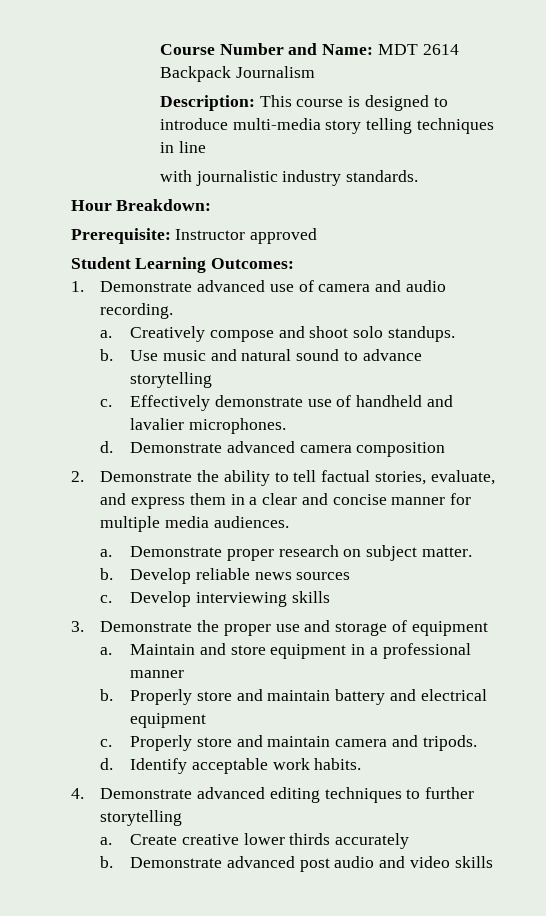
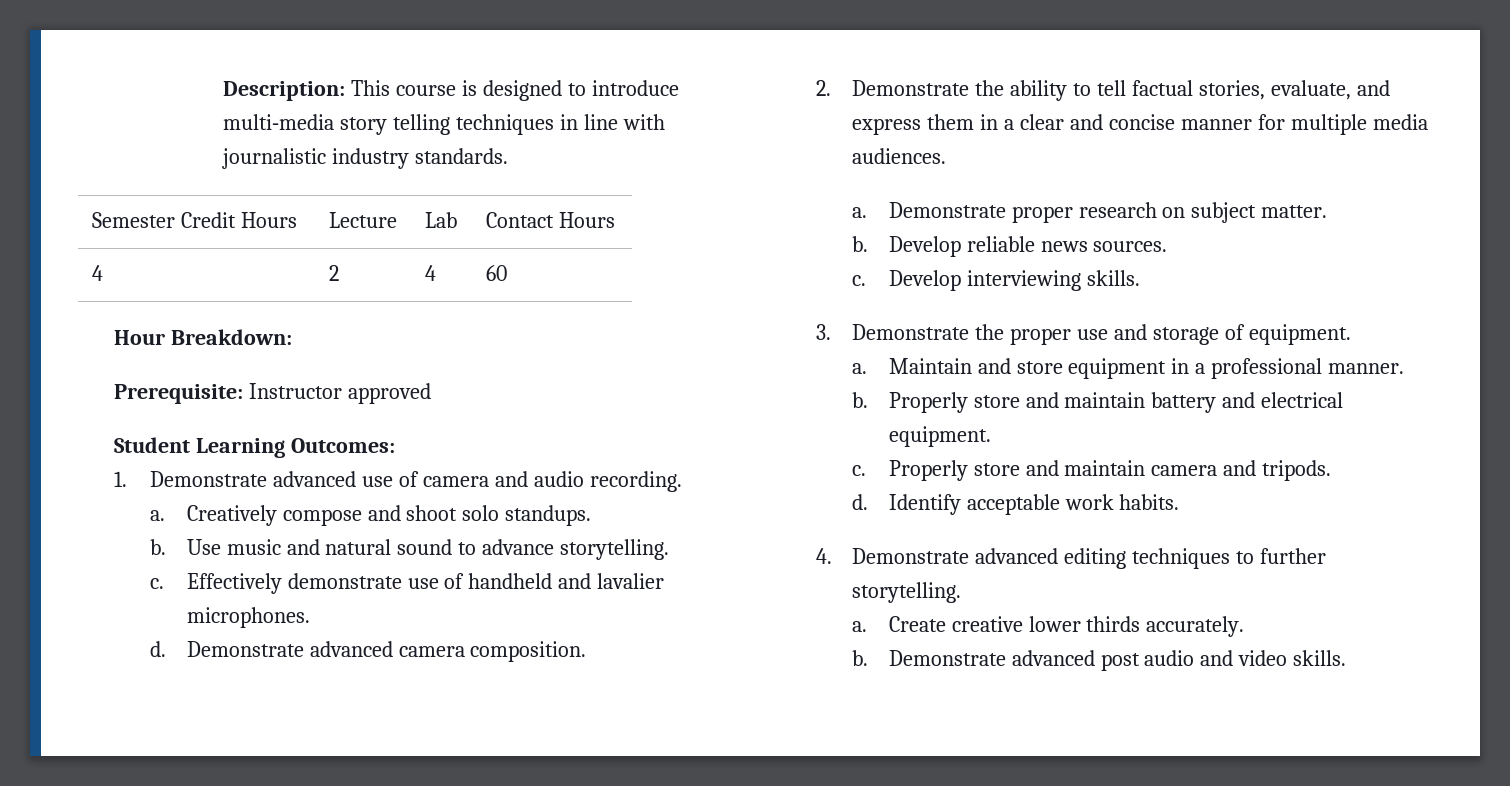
[159,43,459,55] [159,66,315,82] Course Number and Name: MDT 2614 Backpack Journalism // -> (222, 91) none
(206, 147) // -> (618, 122) none
(419, 176) none -> [91,212,297,228] [328,212,397,228] [424,212,457,228] [485,212,615,228] [91,265,103,281] [328,265,339,281] [424,265,436,281] [485,265,507,281] // Semester Credit Hours | Lecture | Lab | Contact Hours // 4 | 2 | 4 | 60
[130,372,213,388] storytelling -> [560,539,670,560] storytelling.
[356,442,446,457] composition -> [470,641,587,662] composition.
[296,572,351,580] sources -> [1093,241,1168,252] sources.
[291,591,330,603] skills -> [1086,270,1140,286] skills.
[411,621,488,636] equipment -> [1249,324,1352,345] equipment.
[130,670,185,678] manner -> [1328,363,1405,374] manner.
[130,713,207,728] equipment -> [888,426,991,447] equipment.
[100,810,183,826] storytelling -> [852,582,962,603] storytelling.
[335,833,410,849] accurately -> [1146,616,1245,637] accurately.
[454,856,493,868] skills -> [1293,650,1347,666] skills.

